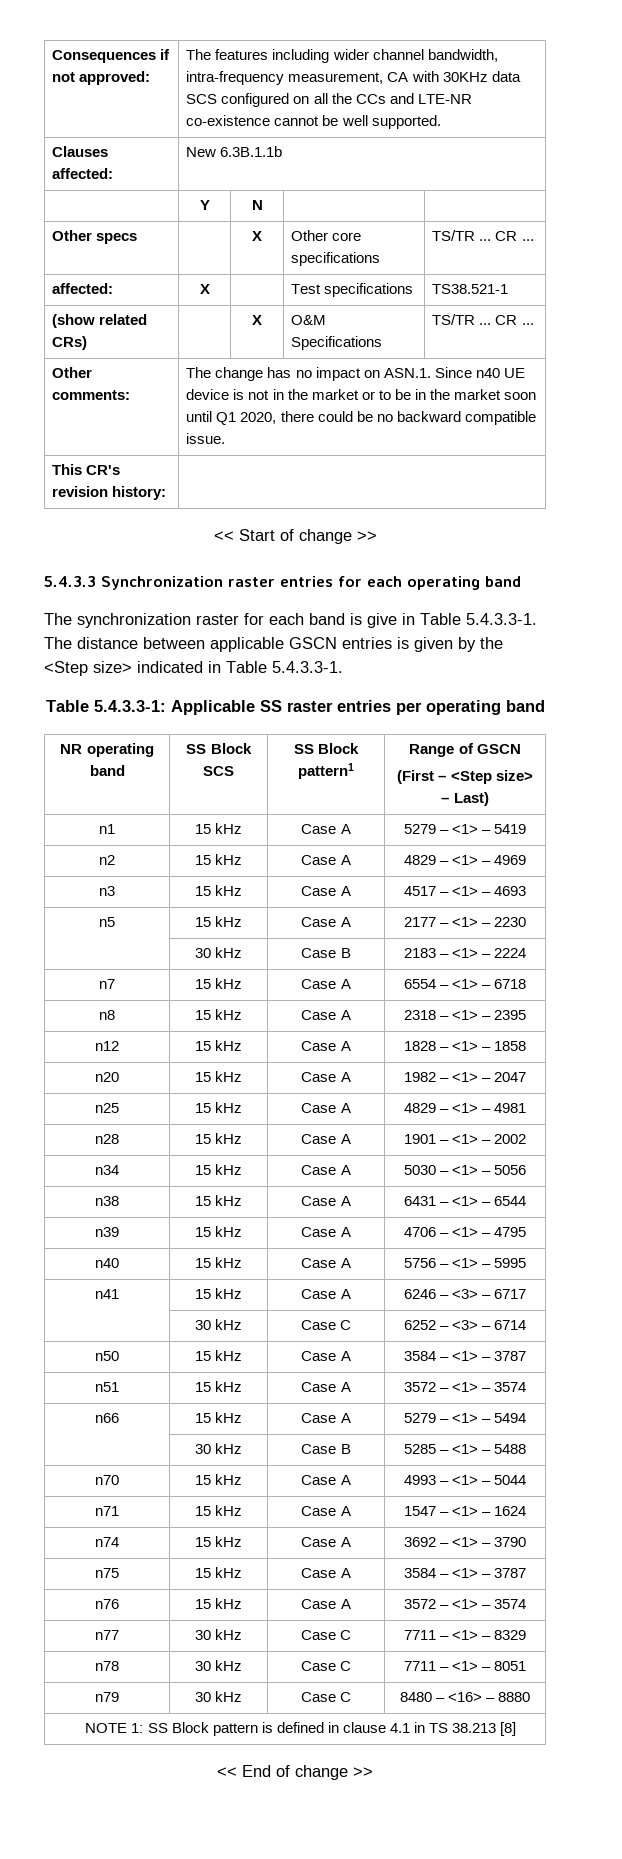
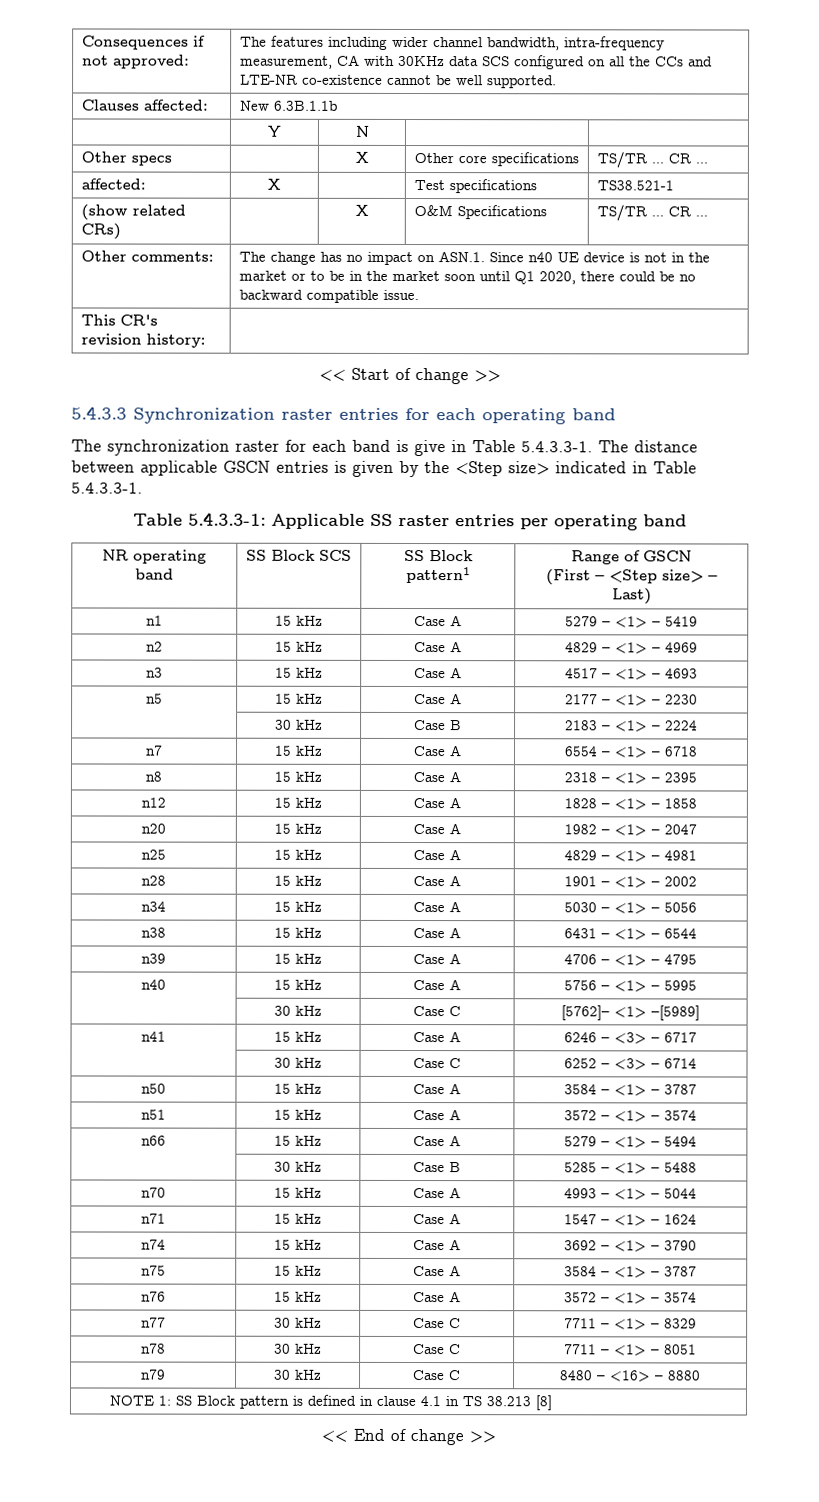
(527, 1263) none -> [274,1005,322,1016] [413,1006,461,1017] [561,1005,700,1021] // | 30 kHz | Case C | [5762]– <1> –[5989]

